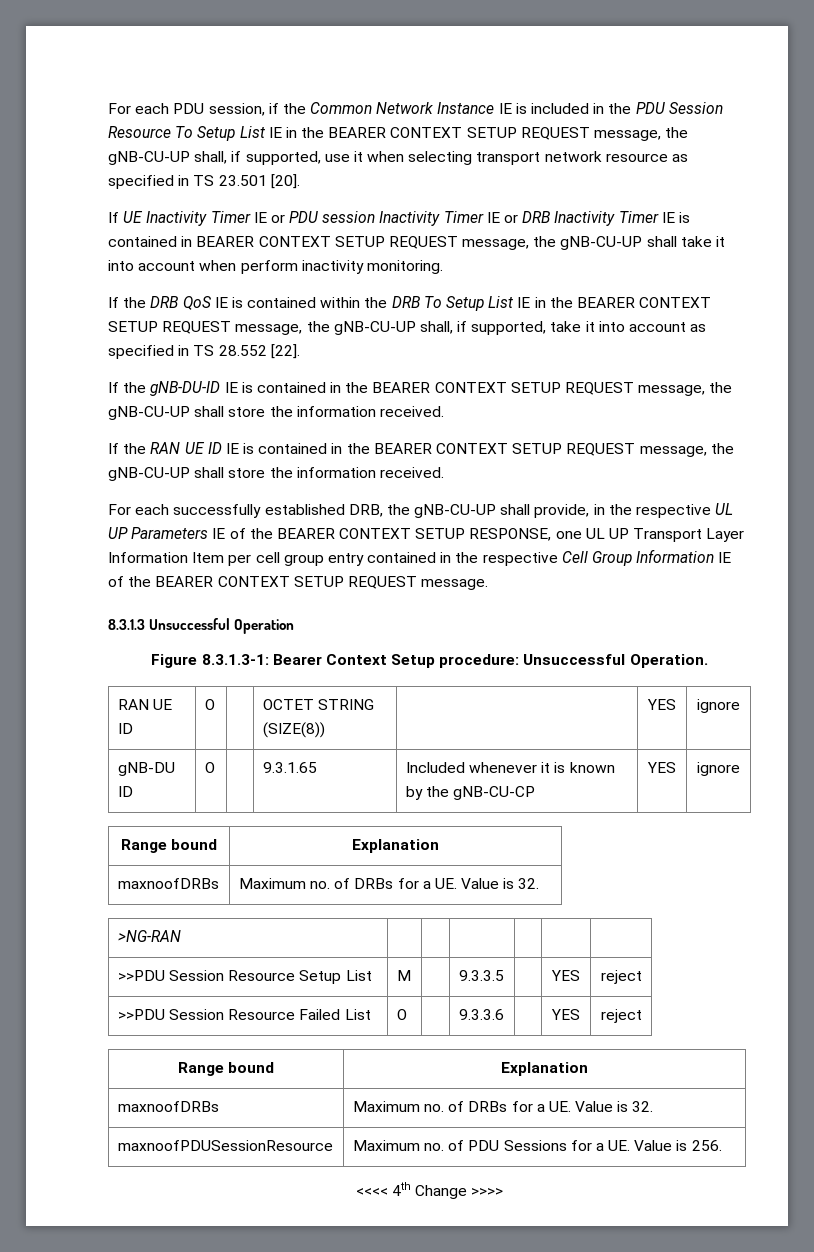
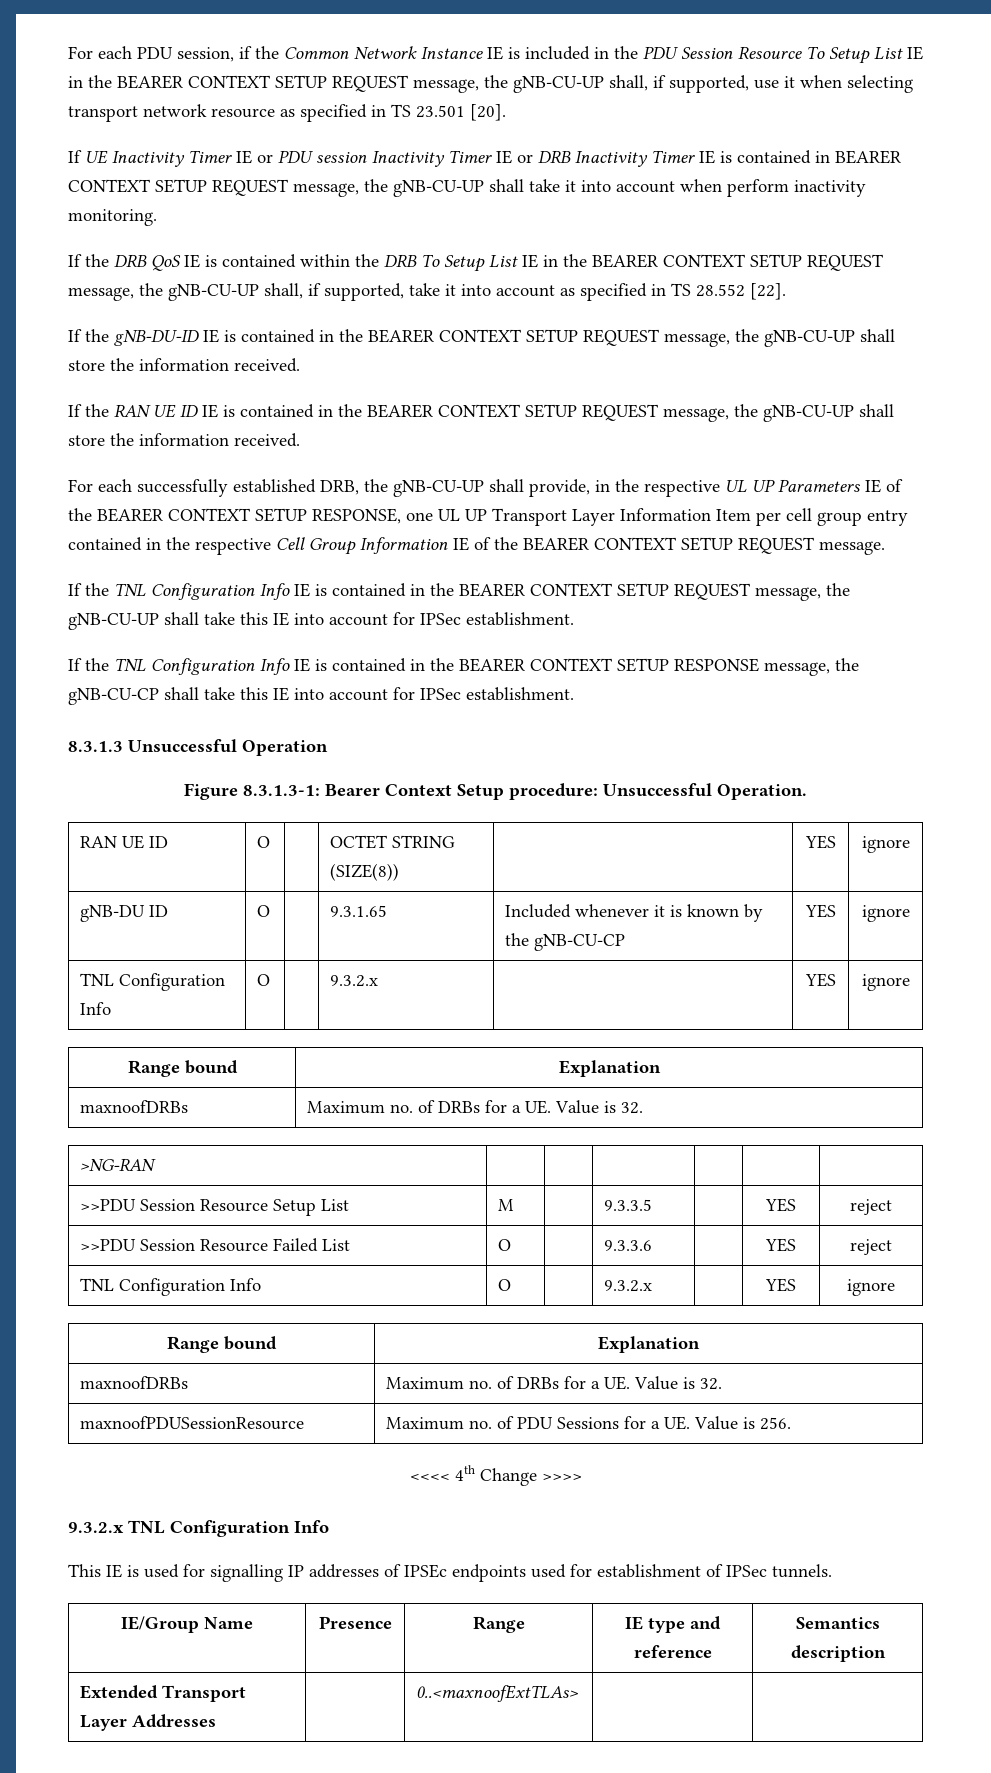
(489, 584) none -> [68,583,850,601] [68,612,574,630] [68,658,859,676] [68,687,574,705] // If the TNL Configuration Info IE is contained in the BEARER CONTEXT SETUP REQUEST message, the gNB-CU-UP shall take this IE into account for IPSec establishment. // If the TNL Configuration Info IE is contained in the BEARER CONTEXT SETUP RESPONSE message, the gNB-CU-CP shall take this IE into account for IPSec establishment.
(740, 769) none -> [80,973,226,991] [80,1002,112,1015] [257,974,271,986] [330,975,379,987] [804,973,836,987] [861,974,910,991] // TNL Configuration Info | O | | 9.3.2.x | | YES | ignore
(642, 1016) none -> [80,1278,262,1296] [498,1279,512,1291] [604,1280,653,1292] [765,1278,796,1292] [847,1279,895,1296] // TNL Configuration Info | O | | 9.3.2.x | | YES | ignore
(504, 1192) none -> [68,1520,329,1537] [68,1564,832,1582] [121,1616,253,1633] [318,1616,392,1629] [472,1616,525,1633] [625,1616,721,1633] [633,1645,712,1658] [795,1617,880,1629] [790,1645,886,1662] [80,1685,247,1702] [80,1714,217,1731] [416,1685,579,1702] // 9.3.2.x TNL Configuration Info // This IE is used for signalling IP addresses of IPSEc endpoints used for establishment of IPSec tunnels. // IE/Group Name | Presence | Range | IE type and reference | Semantics description // Extended Transport Layer Addresses | | 0..<maxnoofExtTLAs> | |

